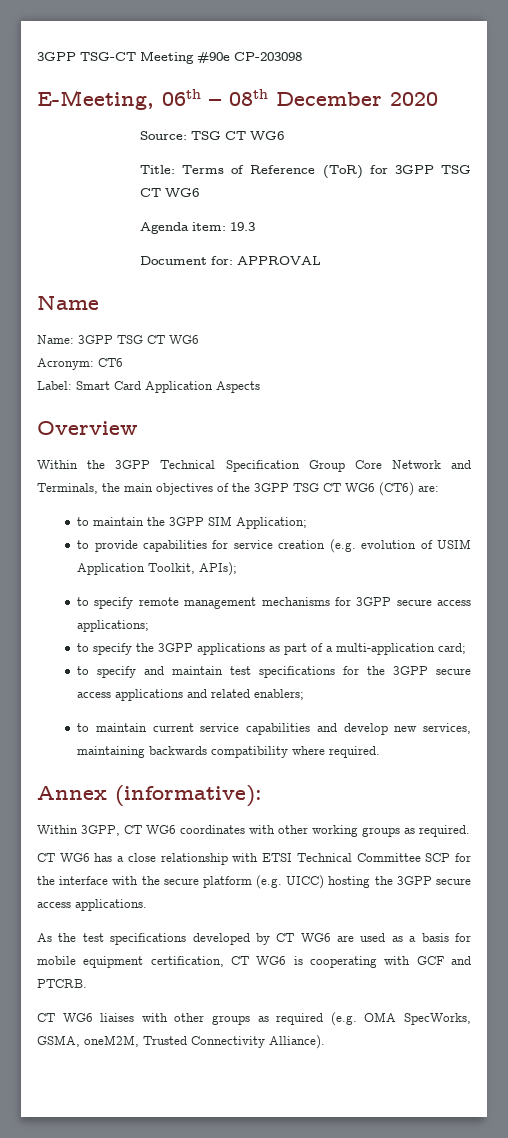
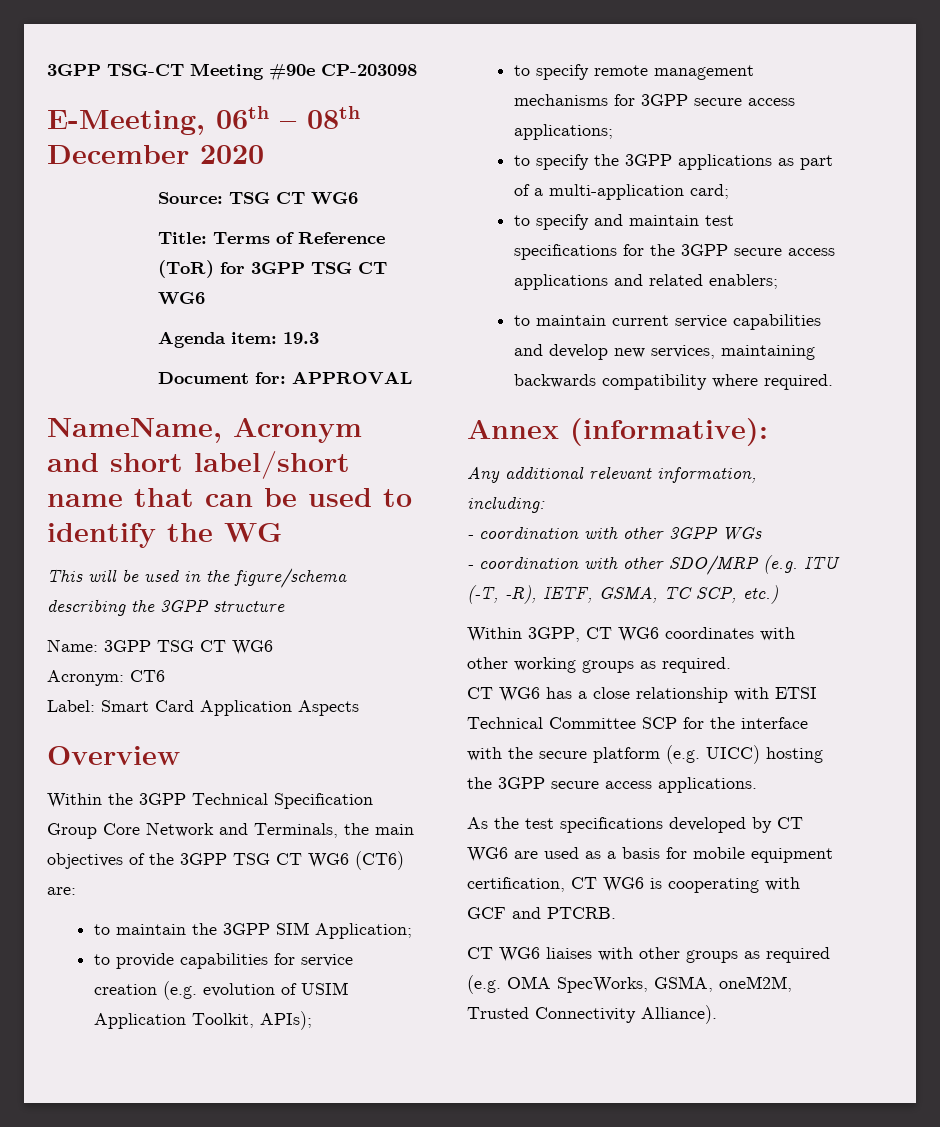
[37,295,99,310] Name -> [47,418,362,443] [47,451,350,479] [47,488,412,507] [47,523,282,548] [47,568,347,588] [47,599,285,616] NameName, Acronym and short label/short name that can be used to identify the WG // This will be used in the figure/schema describing the 3GPP structure
(262, 796) none -> [467,466,757,483] [467,496,545,513] [467,526,762,540] [467,555,840,575] [467,585,778,604] // Any additional relevant information, including: // - coordination with other 3GPP WGs // - coordination with other SDO/MRP (e.g. ITU (-T, -R), IETF, GSMA, TC SCP, etc.)

